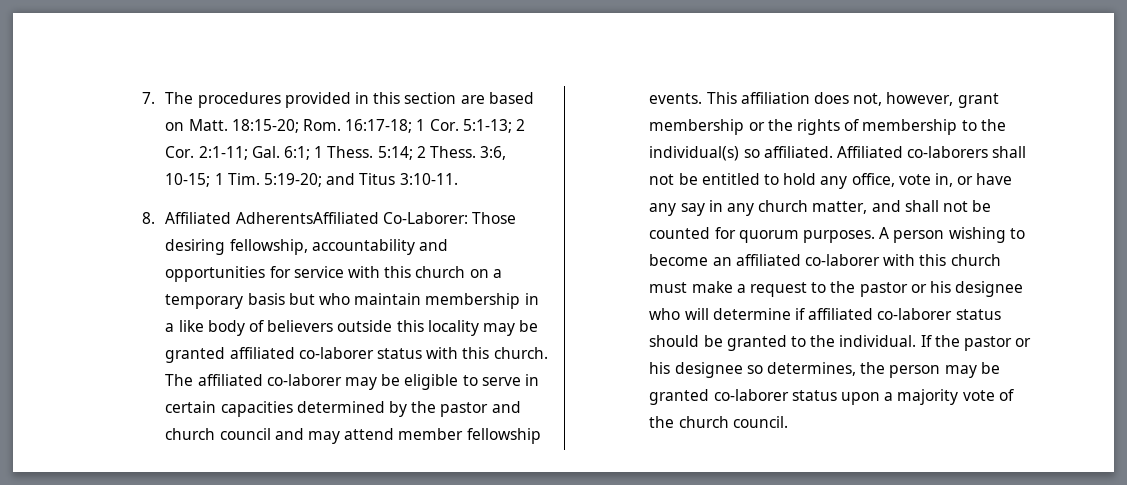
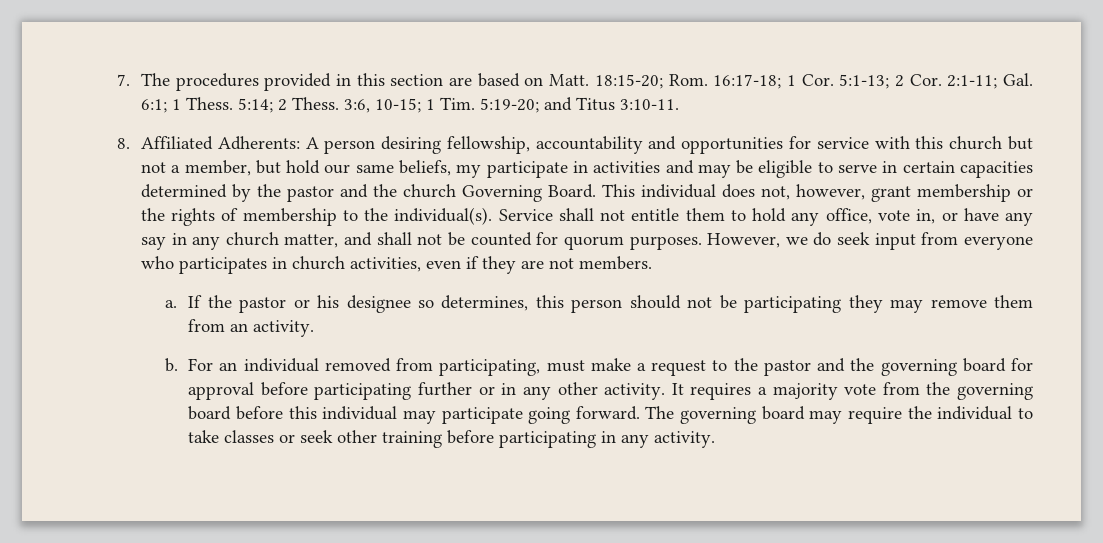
[235,212,516,224] AdherentsAffiliated Co-Laborer: Those -> [217,136,376,154] Adherents: A person
[469,269,502,278] [165,293,539,309] [165,320,539,336] [165,347,548,363] [165,374,342,386] on a temporary basis but who maintain membership in a like body of believers outside this locality may be granted affiliated co-laborer status with this church. The affiliated co-laborer -> [1008,136,1034,150] [140,160,694,178] but not a member, but hold our same beliefs, my participate in activities and
[165,428,541,444] [649,92,810,104] church council and may attend member fellowship events. This affiliation -> [372,184,716,202] the church Governing Board. This individual
[649,146,1027,161] [649,173,760,185] individual(s) so affiliated. Affiliated co-laborers shall not be entitled -> [394,207,725,225] individual(s). Service shall not entitle them
[879,227,1025,243] [649,254,1001,266] [649,281,1024,297] [649,308,1001,320] [649,335,917,351] A person wishing to become an affiliated co-laborer with this church must make a request to the pastor or his designee who will determine if affiliated co-laborer status should be granted to the individual. -> [707,232,1033,250] [140,256,652,274] [164,300,177,308] However, we do seek input from everyone who participates in church activities, even if they are not members. // a.
[860,362,1000,378] [649,389,1014,405] [649,416,788,428] the person may be granted co-laborer status upon a majority vote of the church council. -> [535,295,1033,313] [188,319,315,337] [164,358,1033,376] [188,382,1033,400] [188,406,1033,424] [188,430,716,448] this person should not be participating they may remove them from an activity. // b. For an individual removed from participating, must make a request to the pastor and the governing board for approval before participating further or in any other activity. It requires a majority vote from the governing board before this individual may participate going forward. The governing board may require the individual to take classes or seek other training before participating in any activity.

